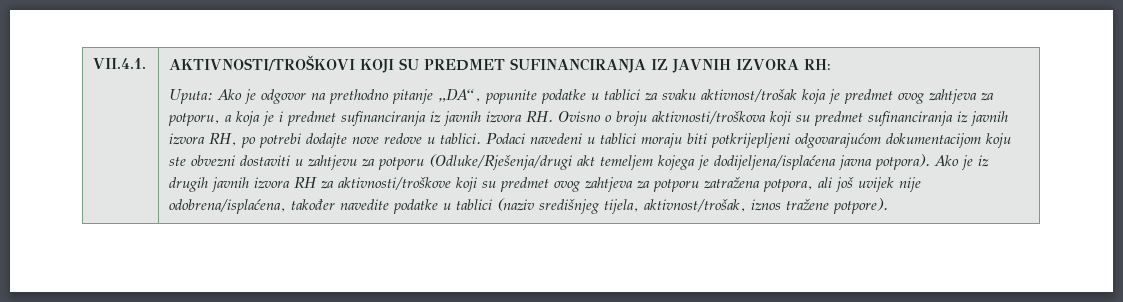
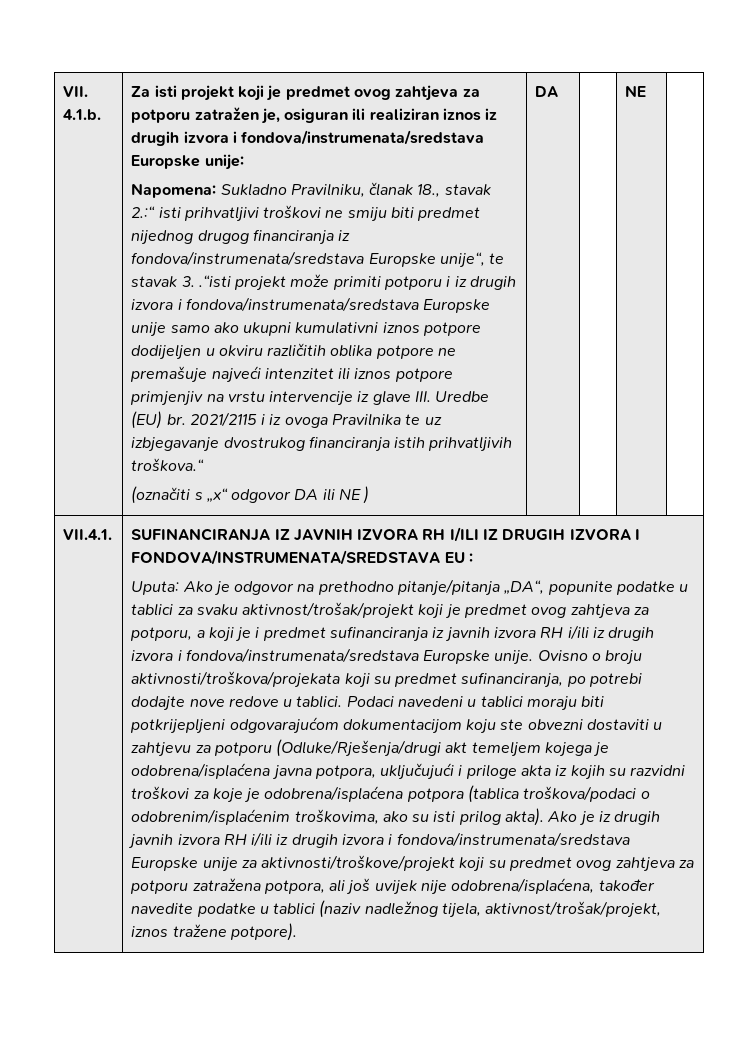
[93,58,147,69] [169,55,832,73] VII.4.1. | AKTIVNOSTI/TROŠKOVI KOJI SU PREDMET SUFINANCIRANJA IZ JAVNIH IZVORA RH: -> [63,86,89,97] [63,109,102,120] [131,85,480,101] [131,107,498,124] [131,130,485,146] [131,154,244,170] [131,182,491,198] [131,205,481,222] [131,229,351,245] [131,251,505,268] [131,274,517,291] [131,297,491,313] [131,321,482,337] [131,343,457,360] [130,366,453,383] [130,390,490,406] [131,411,442,429] [131,436,513,452] [131,458,205,471] [131,486,370,504] [535,86,559,97] [625,85,647,97] [63,529,113,540] [131,527,641,542] [131,550,473,565] VII. 4.1.b. | Za isti projekt koji je predmet ovog zahtjeva za potporu zatražen je, osiguran ili realiziran iznos iz drugih izvora i fondova/instrumenata/sredstava Europske unije: // Napomena: Sukladno Pravilniku, članak 18., stavak 2.:“ isti prihvatljivi troškovi ne smiju biti predmet nijednog drugog financiranja iz fondova/instrumenata/sredstava Europske unije“, te stavak 3. .“isti projekt može primiti potporu i iz drugih izvora i fondova/instrumenata/sredstava Europske unije samo ako ukupni kumulativni iznos potpore dodijeljen u okviru različitih oblika potpore ne premašuje najveći intenzitet ili iznos potpore primjenjiv na vrstu intervencije iz glave III. Uredbe (EU) br. 2021/2115 i iz ovoga Pravilnika te uz izbjegavanje dvostrukog financiranja istih prihvatljivih troškova.“ // (označiti s „x“ odgovor DA ili NE ) | DA | | NE | // VII.4.1. | SUFINANCIRANJA IZ JAVNIH IZVORA RH I/ILI IZ DRUGIH IZVORA I FONDOVA/INSTRUMENATA/SREDSTAVA EU :
[392,89,434,104] pitanje -> [397,579,501,596] pitanje/pitanja
[701,89,827,104] aktivnost/trošak koja -> [242,602,444,619] aktivnost/trošak/projekt koji
[236,111,261,126] koja -> [208,627,234,642] koji
[526,111,554,123] RH. -> [540,625,655,641] [131,648,534,665] RH i/ili iz drugih izvora i fondova/instrumenata/sredstava Europske unije.
[652,111,1009,126] [169,133,238,146] aktivnosti/troškova koji su predmet sufinanciranja iz javnih izvora RH, -> [131,671,564,688] aktivnosti/troškova/projekata koji su predmet sufinanciranja,
[714,154,931,170] dodijeljena/isplaćena javna potpora). -> [131,763,686,780] [131,785,650,803] [131,808,545,826] odobrena/isplaćena javna potpora, uključujući i priloge akta iz kojih su razvidni troškovi za koje je odobrena/isplaćena potpora (tablica troškova/podaci o odobrenim/isplaćenim troškovima, ako su isti prilog akta).
[321,177,452,190] za aktivnosti/troškove -> [251,832,630,848] [131,855,456,872] i/ili iz drugih izvora i fondova/instrumenata/sredstava Europske unije za aktivnosti/troškove/projekt
[539,199,747,214] središnjeg tijela, aktivnost/trošak, -> [364,901,662,918] nadležnog tijela, aktivnost/trošak/projekt,

